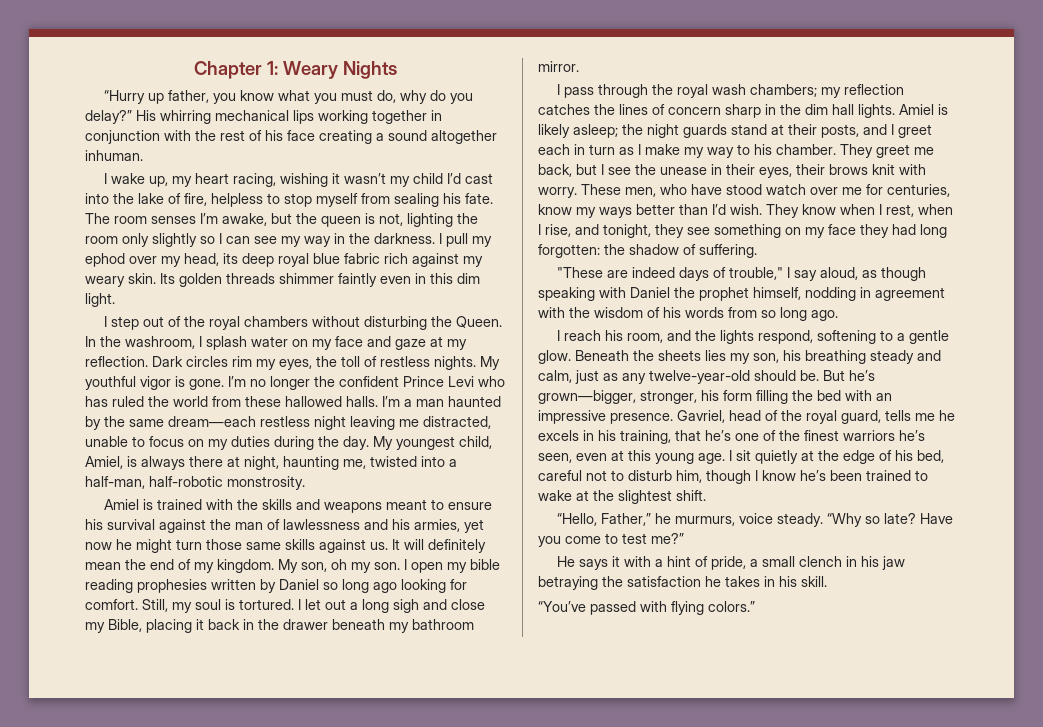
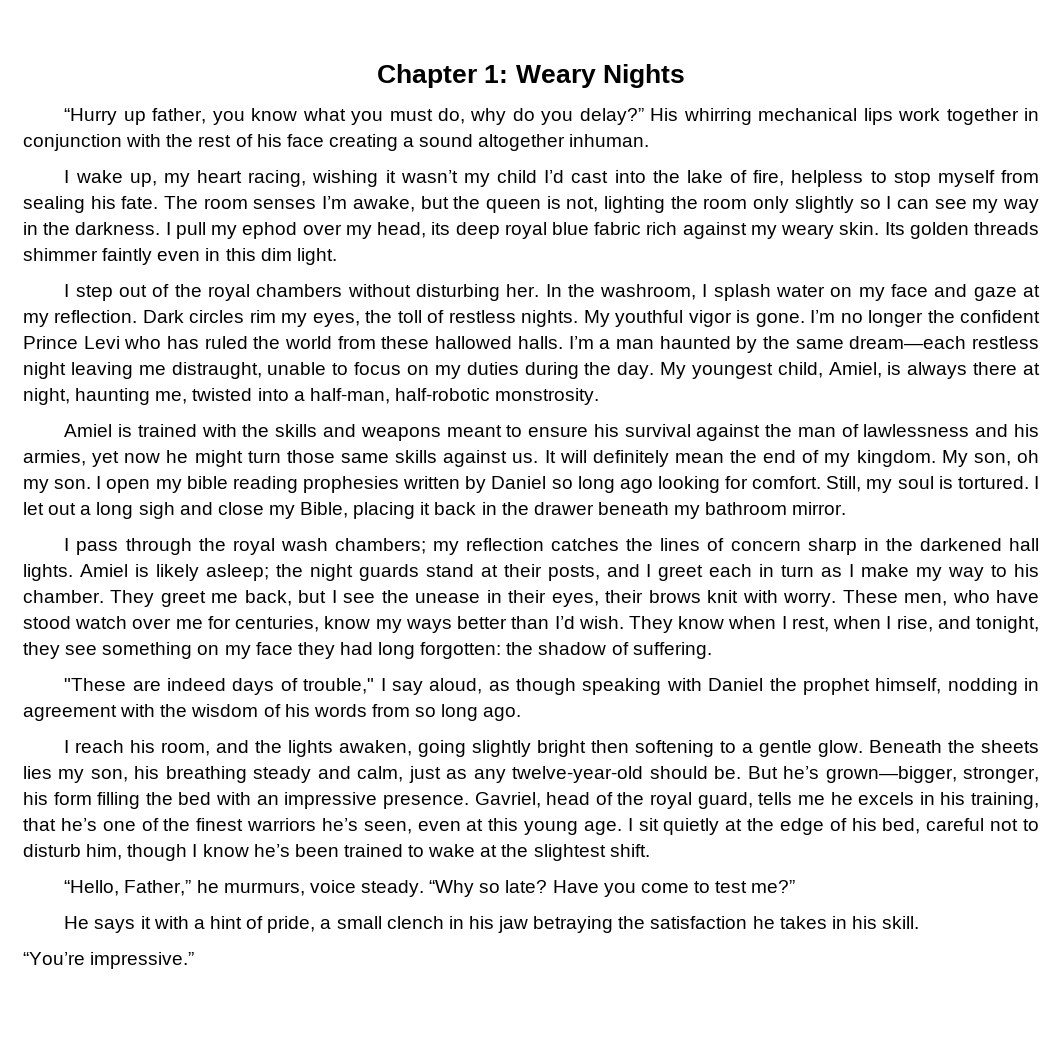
[318,110,368,124] working -> [898,108,941,121] work
[430,316,502,328] the Queen. -> [506,284,540,297] her.
[423,416,491,429] distracted, -> [171,362,262,379] distraught,
[805,104,828,115] dim -> [919,538,1002,551] darkened
[757,330,813,344] respond, -> [339,740,630,757] awaken, going slightly bright then
[538,601,755,615] “You’ve passed with flying colors.” -> [23,952,195,969] “You’re impressive.”

